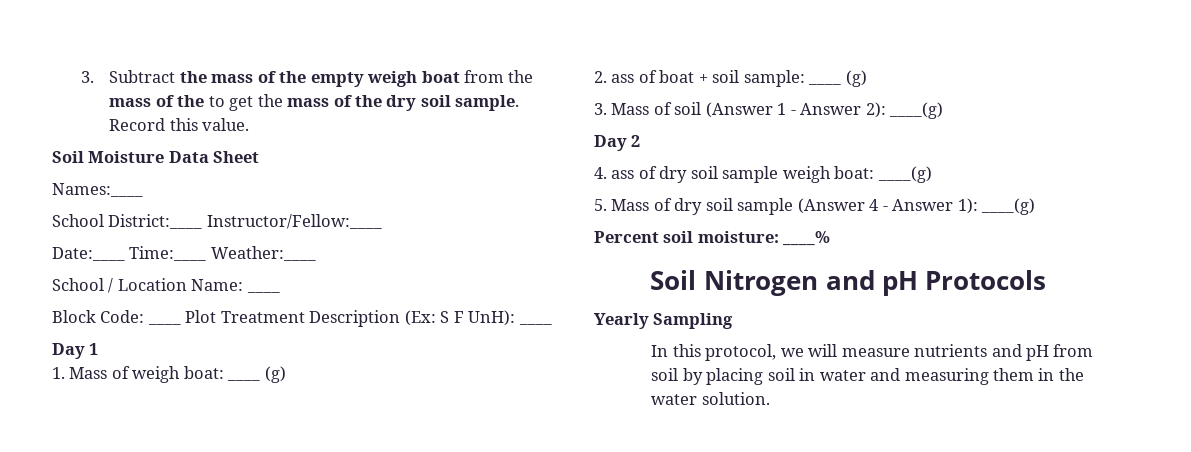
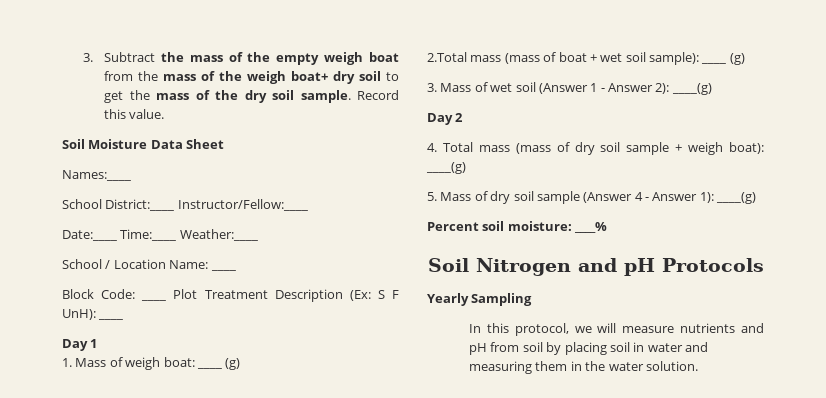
(205, 101) none -> [247,71,382,84] weigh boat+ dry soil
[594,70,805,87] 2. ass of boat + soil sample: -> [427,52,699,65] 2.Total mass (mass of boat + wet soil sample):
(672, 108) none -> [490,83,513,92] wet
[611,166,875,183] ass of dry soil sample weigh boat: -> [442,142,764,155] Total mass (mass of dry soil sample + weigh boat):

